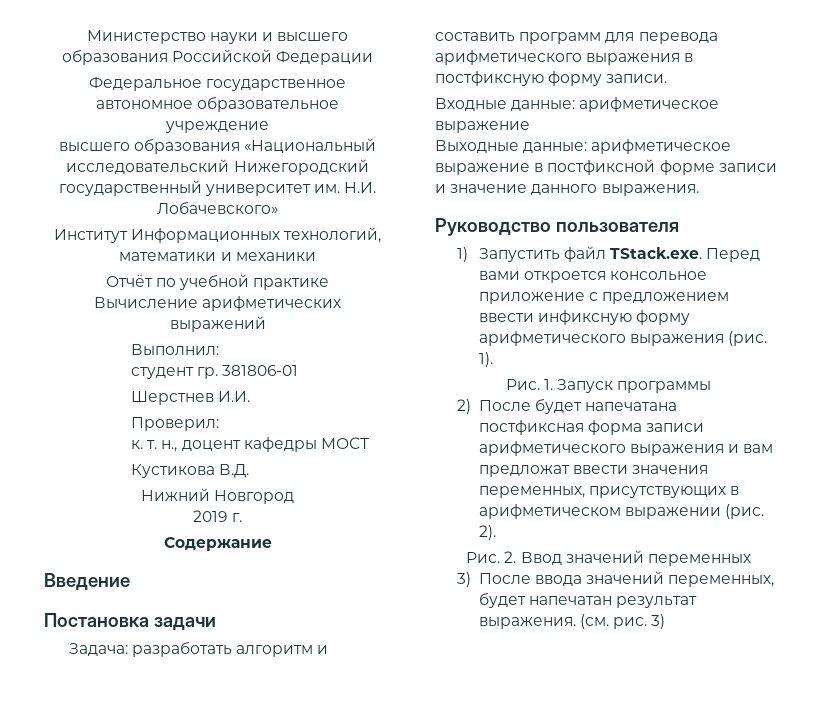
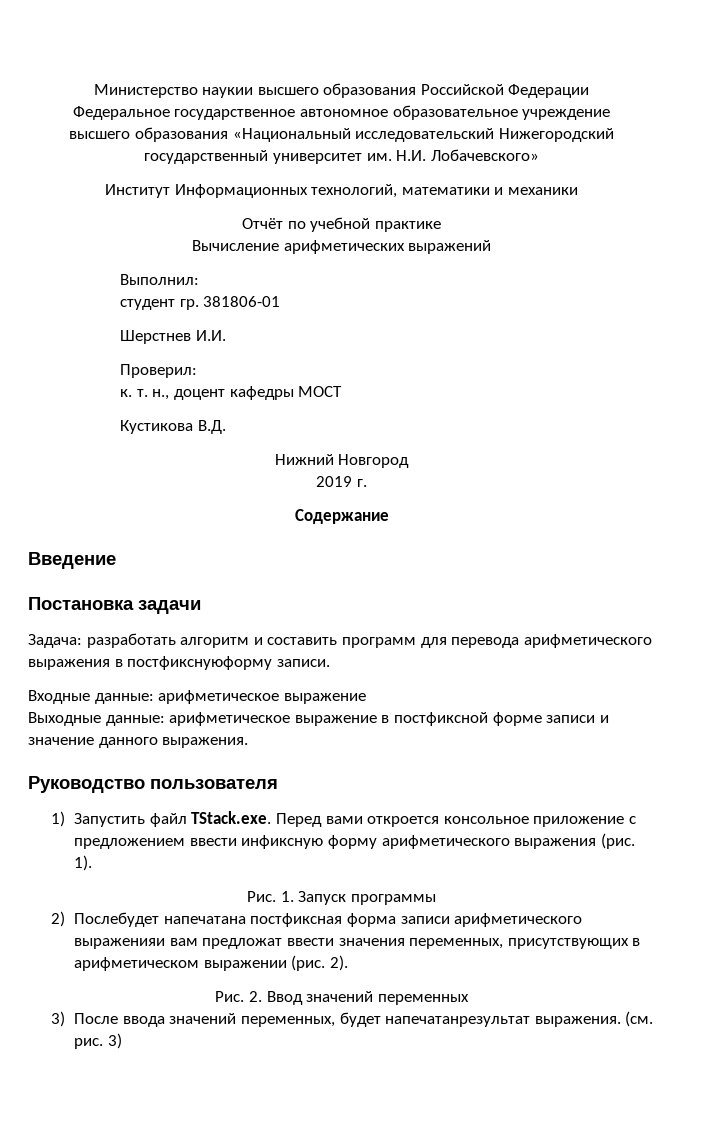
[209,32,274,44] науки и -> [202,87,254,98] наукии
[435,71,603,86] постфиксную форму -> [127,656,273,670] постфикснуюформу
[478,398,582,414] После будет -> [74,912,160,927] Послебудет
[629,444,739,456] выражения и -> [74,938,166,949] выраженияи
[528,596,697,608] напечатан результат -> [385,1016,531,1027] напечатанрезультат

